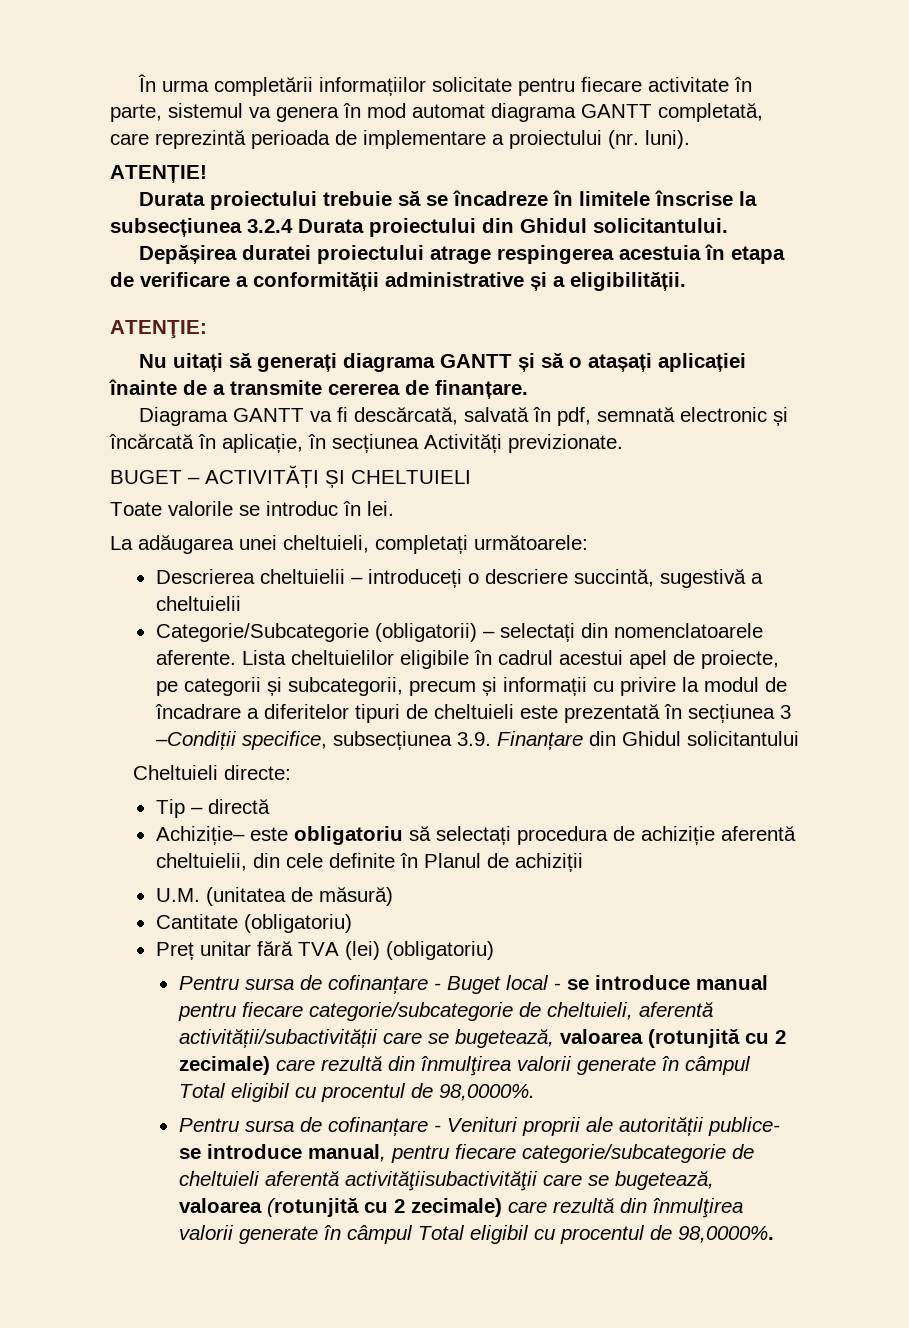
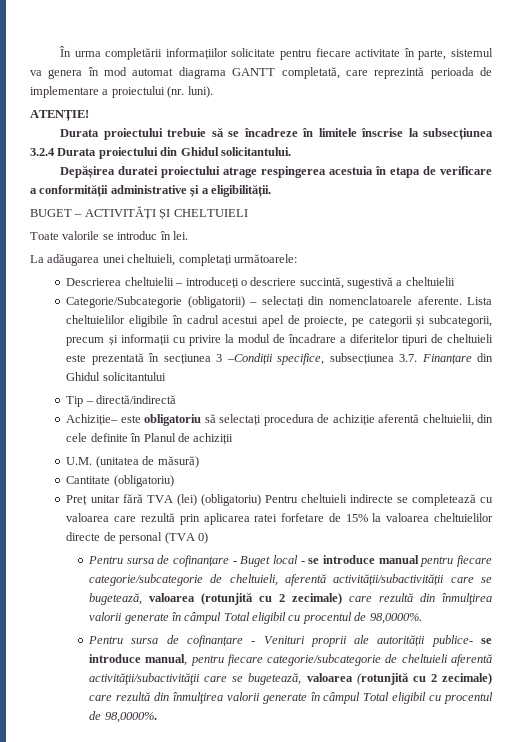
[110,320,207,339] [138,353,746,372] [109,379,528,399] [138,407,788,426] [109,434,623,453] // ATENŢIE: // Nu uitați să generați diagrama GANTT și să o atașați aplicației înainte de a transmite cererea de finanțare. // Diagrama GANTT va fi descărcată, salvată în pdf, semnată electronic și încărcată în aplicație, în secțiunea Activități previzionate. -> (271, 190) none
[456,732,491,746] 3.9. -> [399,354,418,362] 3.7.
[133,765,292,780] // Cheltuieli directe: -> (166, 376) none
[207,799,270,814] directă -> [96,395,177,404] directă/indirectă
(494, 950) none -> [264,494,494,506] [66,513,493,525] [66,532,208,544] Pentru cheltuieli indirecte se completează cu valoarea care rezultă prin aplicarea ratei forfetare de 15% la valoarea cheltuielilor directe de personal (TVA 0)
[344,1171,538,1191] activităţiisubactivităţii -> [89,673,201,685] activităţii/subactivităţii

